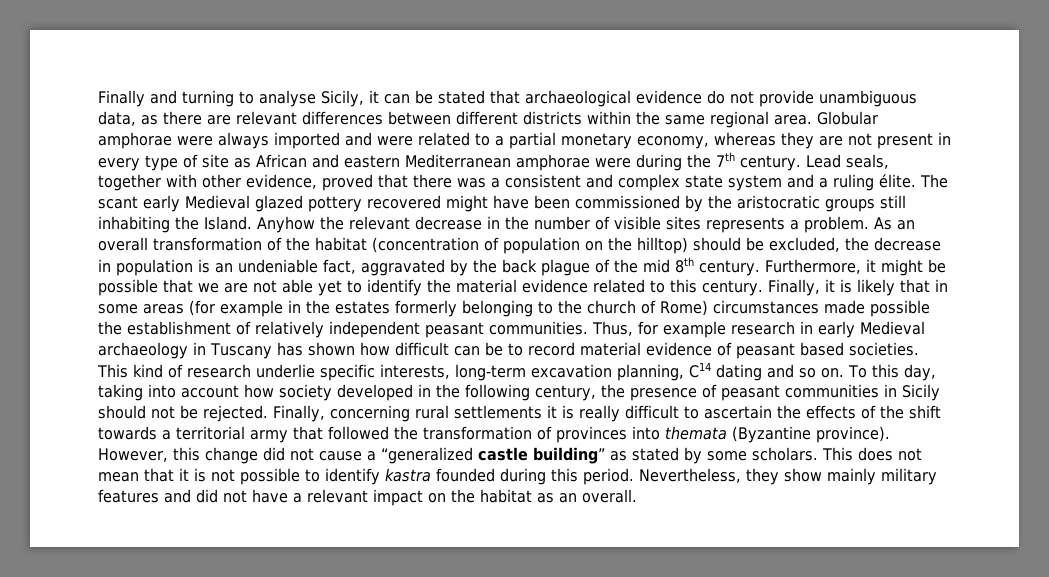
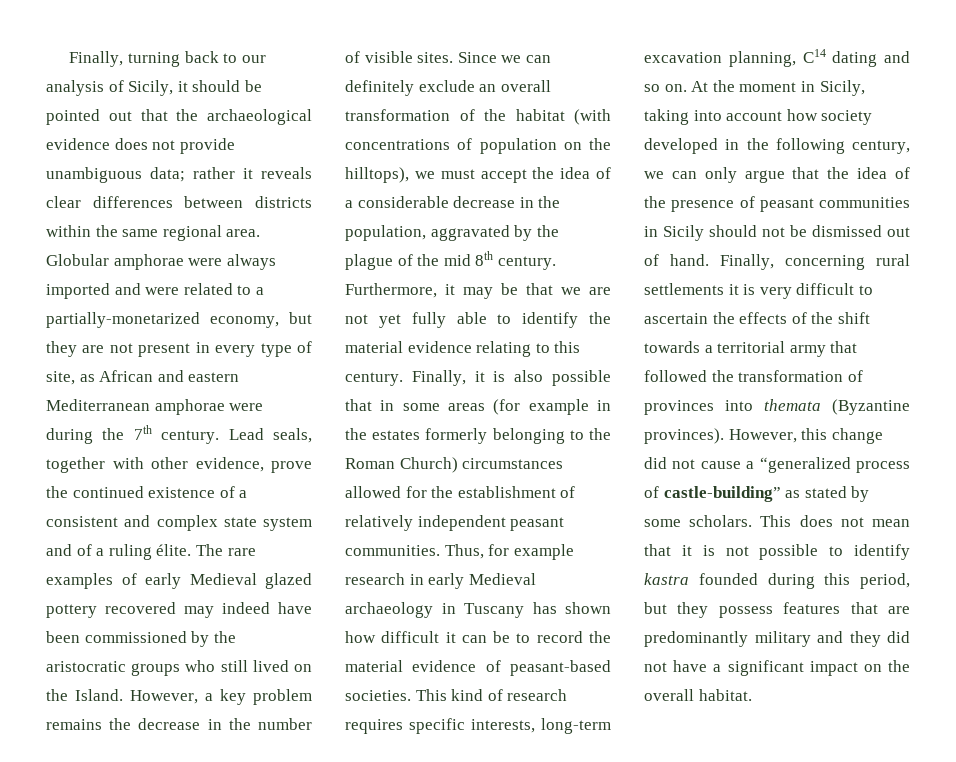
[98,90,520,107] Finally and turning to analyse Sicily, it can be stated that -> [69,51,266,67] [46,80,262,96] [46,109,199,125] Finally, turning back to our analysis of Sicily, it should be pointed out that the
[706,90,725,104] do -> [114,138,148,150] does
[98,111,297,126] data, as there are relevant -> [150,167,312,182] [46,196,81,208] data; rather it reveals clear
[456,111,518,125] different -> (244, 202) none
[509,132,776,149] partial monetary economy, whereas -> [46,312,312,328] partially-monetarized economy, but
[202,154,229,168] site -> [46,371,75,385] site,
[322,174,486,191] proved that there was -> [271,461,312,473] [46,486,235,498] prove the continued existence of
(814, 181) none -> [76,544,92,556] of
[98,196,138,209] scant -> [227,548,256,556] [46,573,137,589] rare examples of
[446,195,488,212] might -> [184,602,270,618] may indeed
[880,195,906,209] [98,216,410,233] still inhabiting the Island. Anyhow the relevant -> [185,660,312,672] [46,689,312,705] [46,718,132,730] who still lived on the Island. However, a key problem remains the
[666,216,892,233] sites represents a problem. As -> [417,52,551,63] [345,80,475,96] sites. Since we can definitely exclude
[372,237,479,253] (concentration -> [574,109,611,125] [345,139,450,150] (with concentrations
[637,237,941,254] [98,259,356,276] hilltop) should be excluded, the decrease in population is an undeniable fact, -> [345,167,611,183] [345,196,561,208] [345,225,426,241] hilltops), we must accept the idea of a considerable decrease in the population,
[502,259,537,273] back -> (559, 231) none
[880,259,946,276] [98,279,158,296] might be possible -> [463,283,518,299] may be
[282,279,342,296] able yet -> [378,312,487,328] yet fully able
[593,279,645,293] related -> [476,341,532,357] relating
[856,279,895,296] likely -> [514,370,611,386] also possible
[587,300,930,317] church of Rome) circumstances made possible -> [345,457,564,473] [345,486,427,498] Roman Church) circumstances allowed for
(449, 349) none -> [445,632,456,643] it
(575, 349) none -> [589,631,611,643] the
[735,342,844,359] peasant based -> [509,660,611,676] peasant-based
[256,364,315,378] underlie -> [345,719,403,734] requires
[848,364,936,381] To this day, -> [691,80,865,96] At the moment in Sicily,
(596, 393) none -> [644,167,910,183] we can only argue that the idea of
[203,405,268,422] rejected. -> [812,225,910,237] [644,254,709,266] dismissed out of hand.
[578,405,620,422] really -> [759,287,792,299] very
[816,426,890,443] province). -> [644,428,724,444] provinces).
[478,447,605,464] castle building” -> [856,461,910,473] [644,486,781,502] process of castle-building”
[583,468,937,485] [98,489,191,503] period. Nevertheless, they show mainly military features and -> [860,573,910,589] [644,602,910,618] [644,631,881,647] period, but they possess features that are predominantly military and they
[307,489,368,503] relevant -> [727,660,804,676] significant
[480,489,637,503] habitat as an overall. -> [644,689,752,701] overall habitat.

